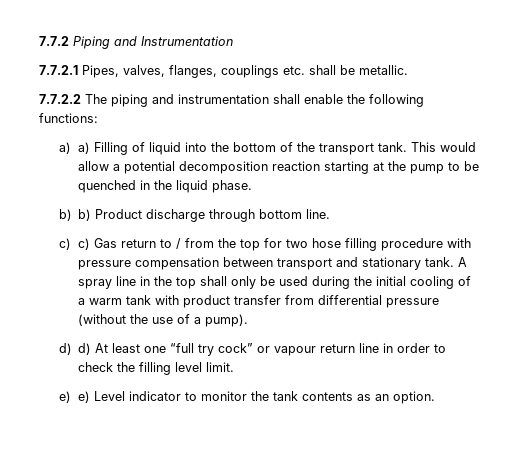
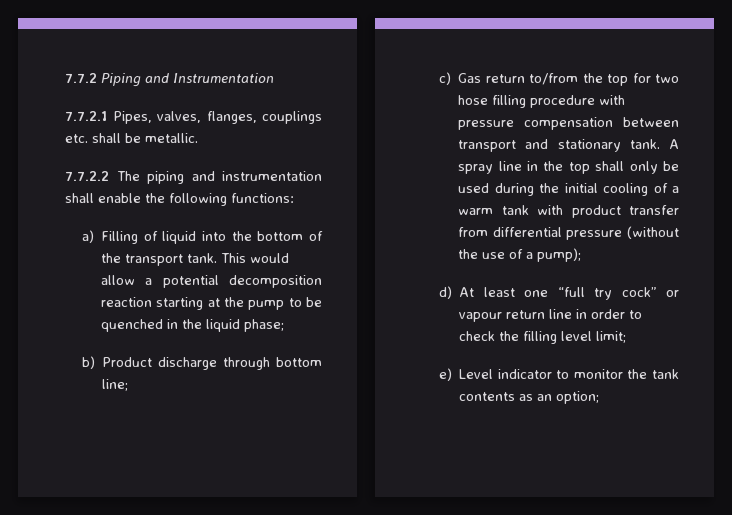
[78,142,91,154] a) -> (94, 236) none
[212,180,253,193] [58,209,92,221] phase. // b) b) -> [244,319,285,332] [81,356,95,369] phase; // b)
[306,209,331,219] [58,238,91,250] line. // c) c) -> [102,379,129,391] [438,72,451,85] line; // c)
[160,238,215,249] to / from -> [529,73,579,85] to/from
[205,314,249,327] [58,343,92,355] pump). // d) d) -> [537,248,582,262] [438,286,452,299] pump); // d)
[206,362,235,372] [58,391,91,403] limit. // e) e) -> [596,331,627,343] [438,368,452,381] limit; // e)
[393,391,436,404] option. -> [556,391,600,404] option;

